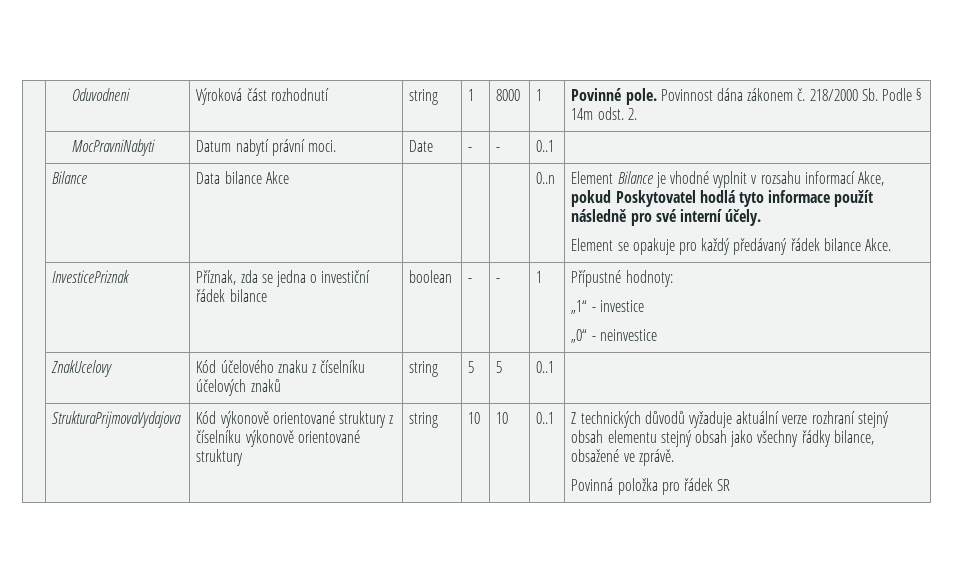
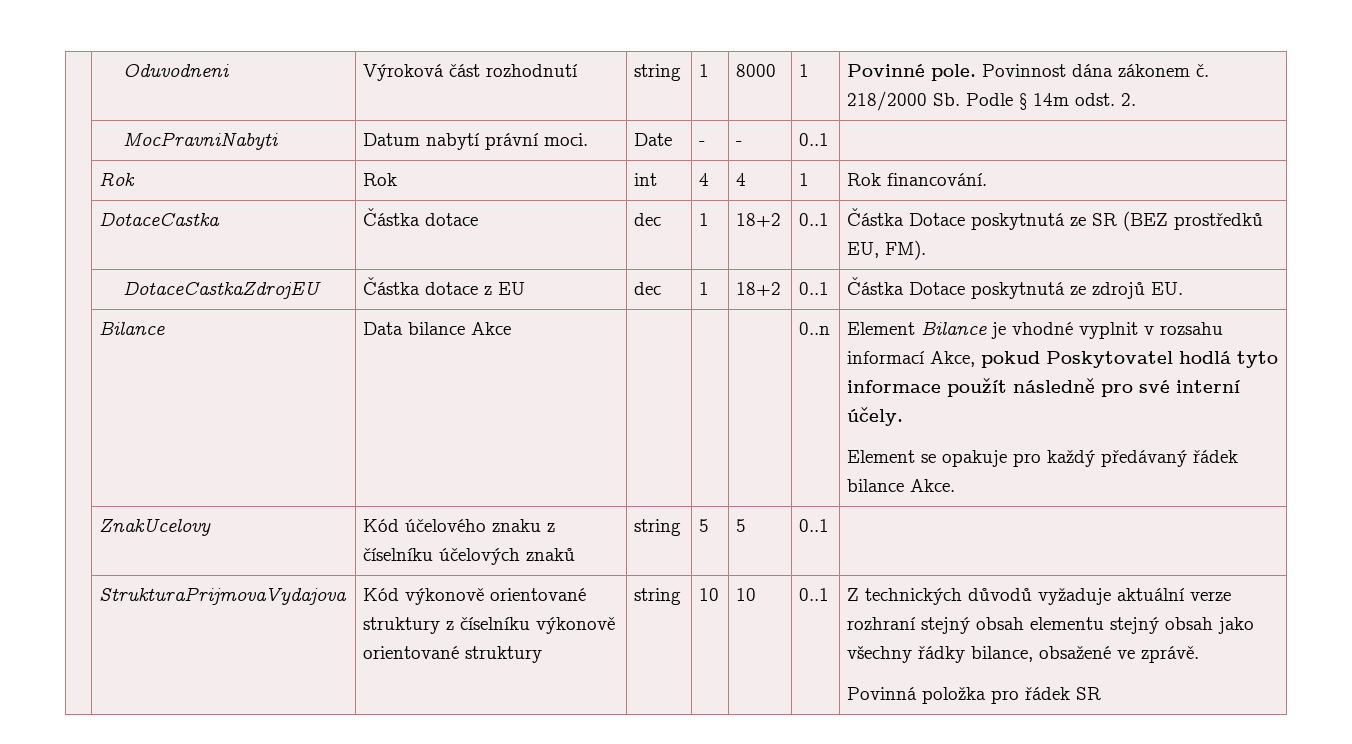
(555, 146) none -> [99,172,136,186] [363,173,398,186] [634,173,658,186] [699,173,710,186] [736,173,747,186] [799,173,810,186] [847,173,988,186] [99,212,221,226] [363,208,479,226] [634,213,662,226] [699,213,710,226] [736,213,782,227] [799,213,830,226] [847,208,1264,231] [847,240,927,260] [123,281,322,299] [363,277,526,295] [634,282,662,295] [699,282,710,295] [736,282,782,296] [799,282,830,295] [847,277,1184,299] // | Rok | Rok | int | 4 | 4 | 1 | Rok financování. // | DotaceCastka | Částka dotace | dec | 1 | 18+2 | 0..1 | Částka Dotace poskytnutá ze SR (BEZ prostředků EU, FM). // | DotaceCastkaZdrojEU | Částka dotace z EU | dec | 1 | 18+2 | 0..1 | Částka Dotace poskytnutá ze zdrojů EU.
[52,270,131,283] [196,270,371,287] [196,289,267,302] [409,270,453,283] [468,278,473,283] [496,278,501,283] [536,271,543,283] [571,270,673,287] [571,300,644,314] [571,329,657,343] // | InvesticePriznak | Příznak, zda se jedna o investiční řádek bilance | boolean | - | - | 1 | Přípustné hodnoty: // „1“ - investice // „0“ - neinvestice -> (956, 485) none

